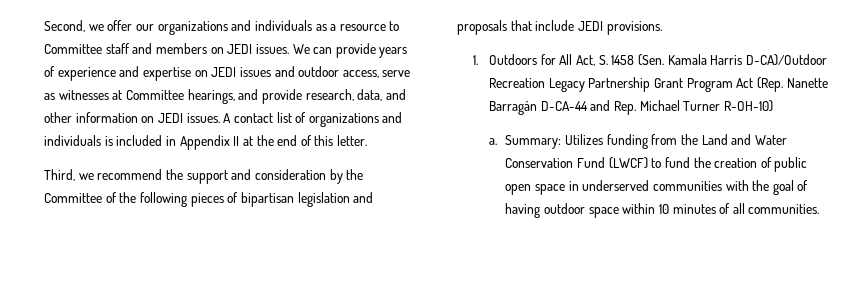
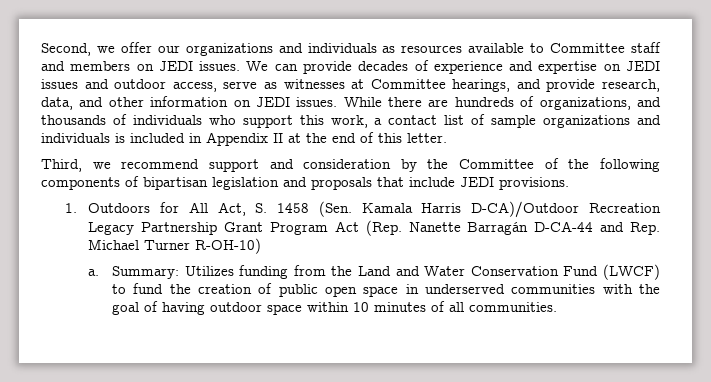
[330,24,386,31] a resource -> [401,43,525,53] resources available
[379,47,408,58] years -> [358,61,409,71] decades
[223,113,232,123] A -> [343,96,661,110] [41,114,383,128] While there are hundreds of organizations, and thousands of individuals who support this work, a
(307, 117) none -> [491,115,537,128] sample
[165,169,183,180] the -> (200, 164) none
[190,193,224,207] pieces -> [41,177,120,190] components

